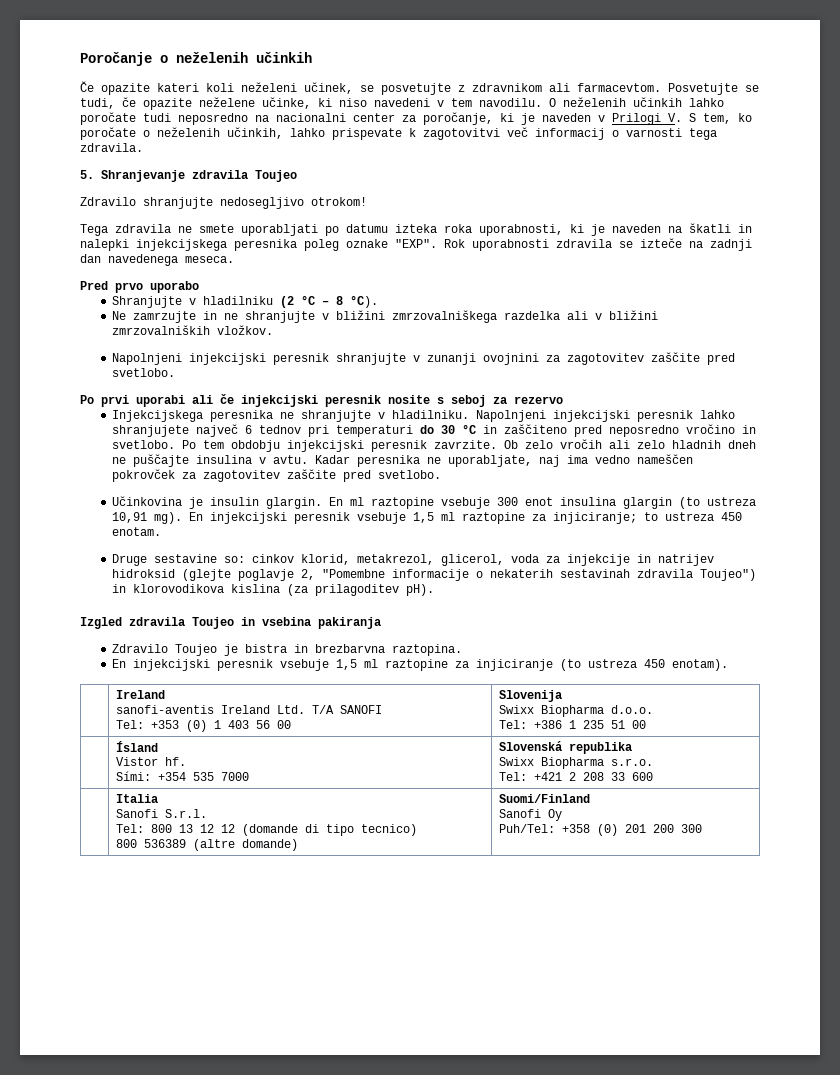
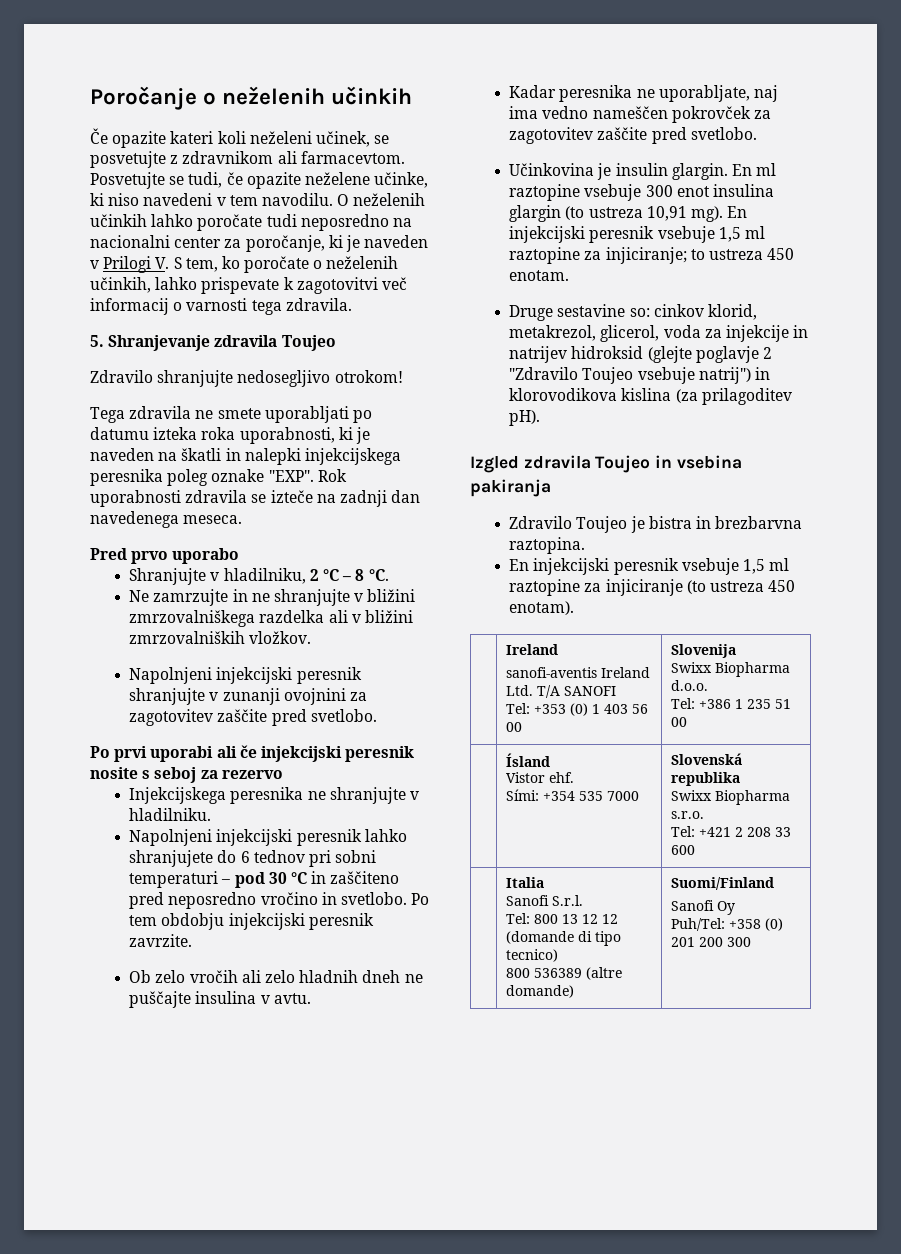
[203,296,295,308] hladilniku (2 -> [223,568,319,584] hladilniku, 2
[350,295,379,308] °C). -> [368,569,389,581] °C.
(470, 414) none -> (212, 814) //
[196,424,239,437] največ -> [217,850,237,863] do
[336,425,435,437] temperaturi do -> [335,850,377,863] [129,871,265,888] sobni temperaturi – pod
(498, 444) none -> (193, 940) //
(309, 459) none -> (311, 998) //
[301,569,757,581] 2, "Pomembne informacije o nekaterih sestavinah zdravila Toujeo") -> [763,347,773,359] [509,367,751,384] 2 "Zdravilo Toujeo vsebuje natrij")
[164,757,186,766] hf. -> [548,772,574,783] ehf.

